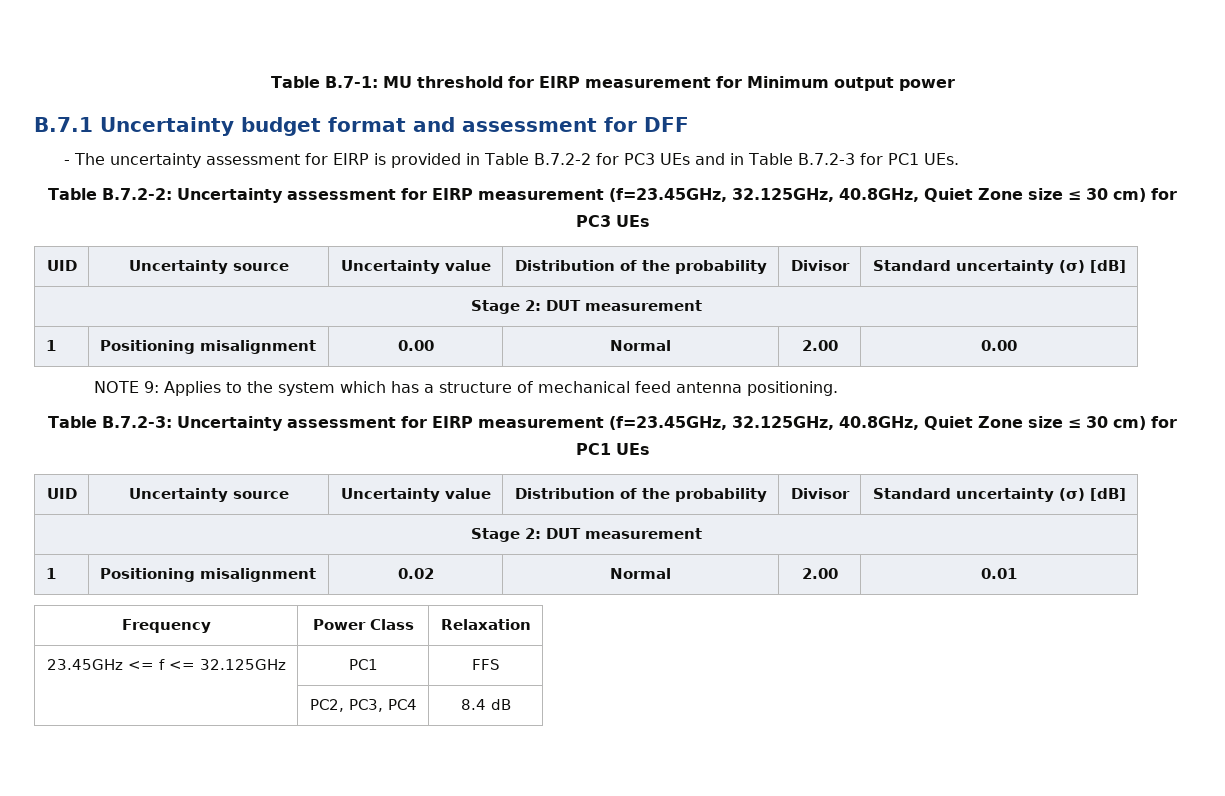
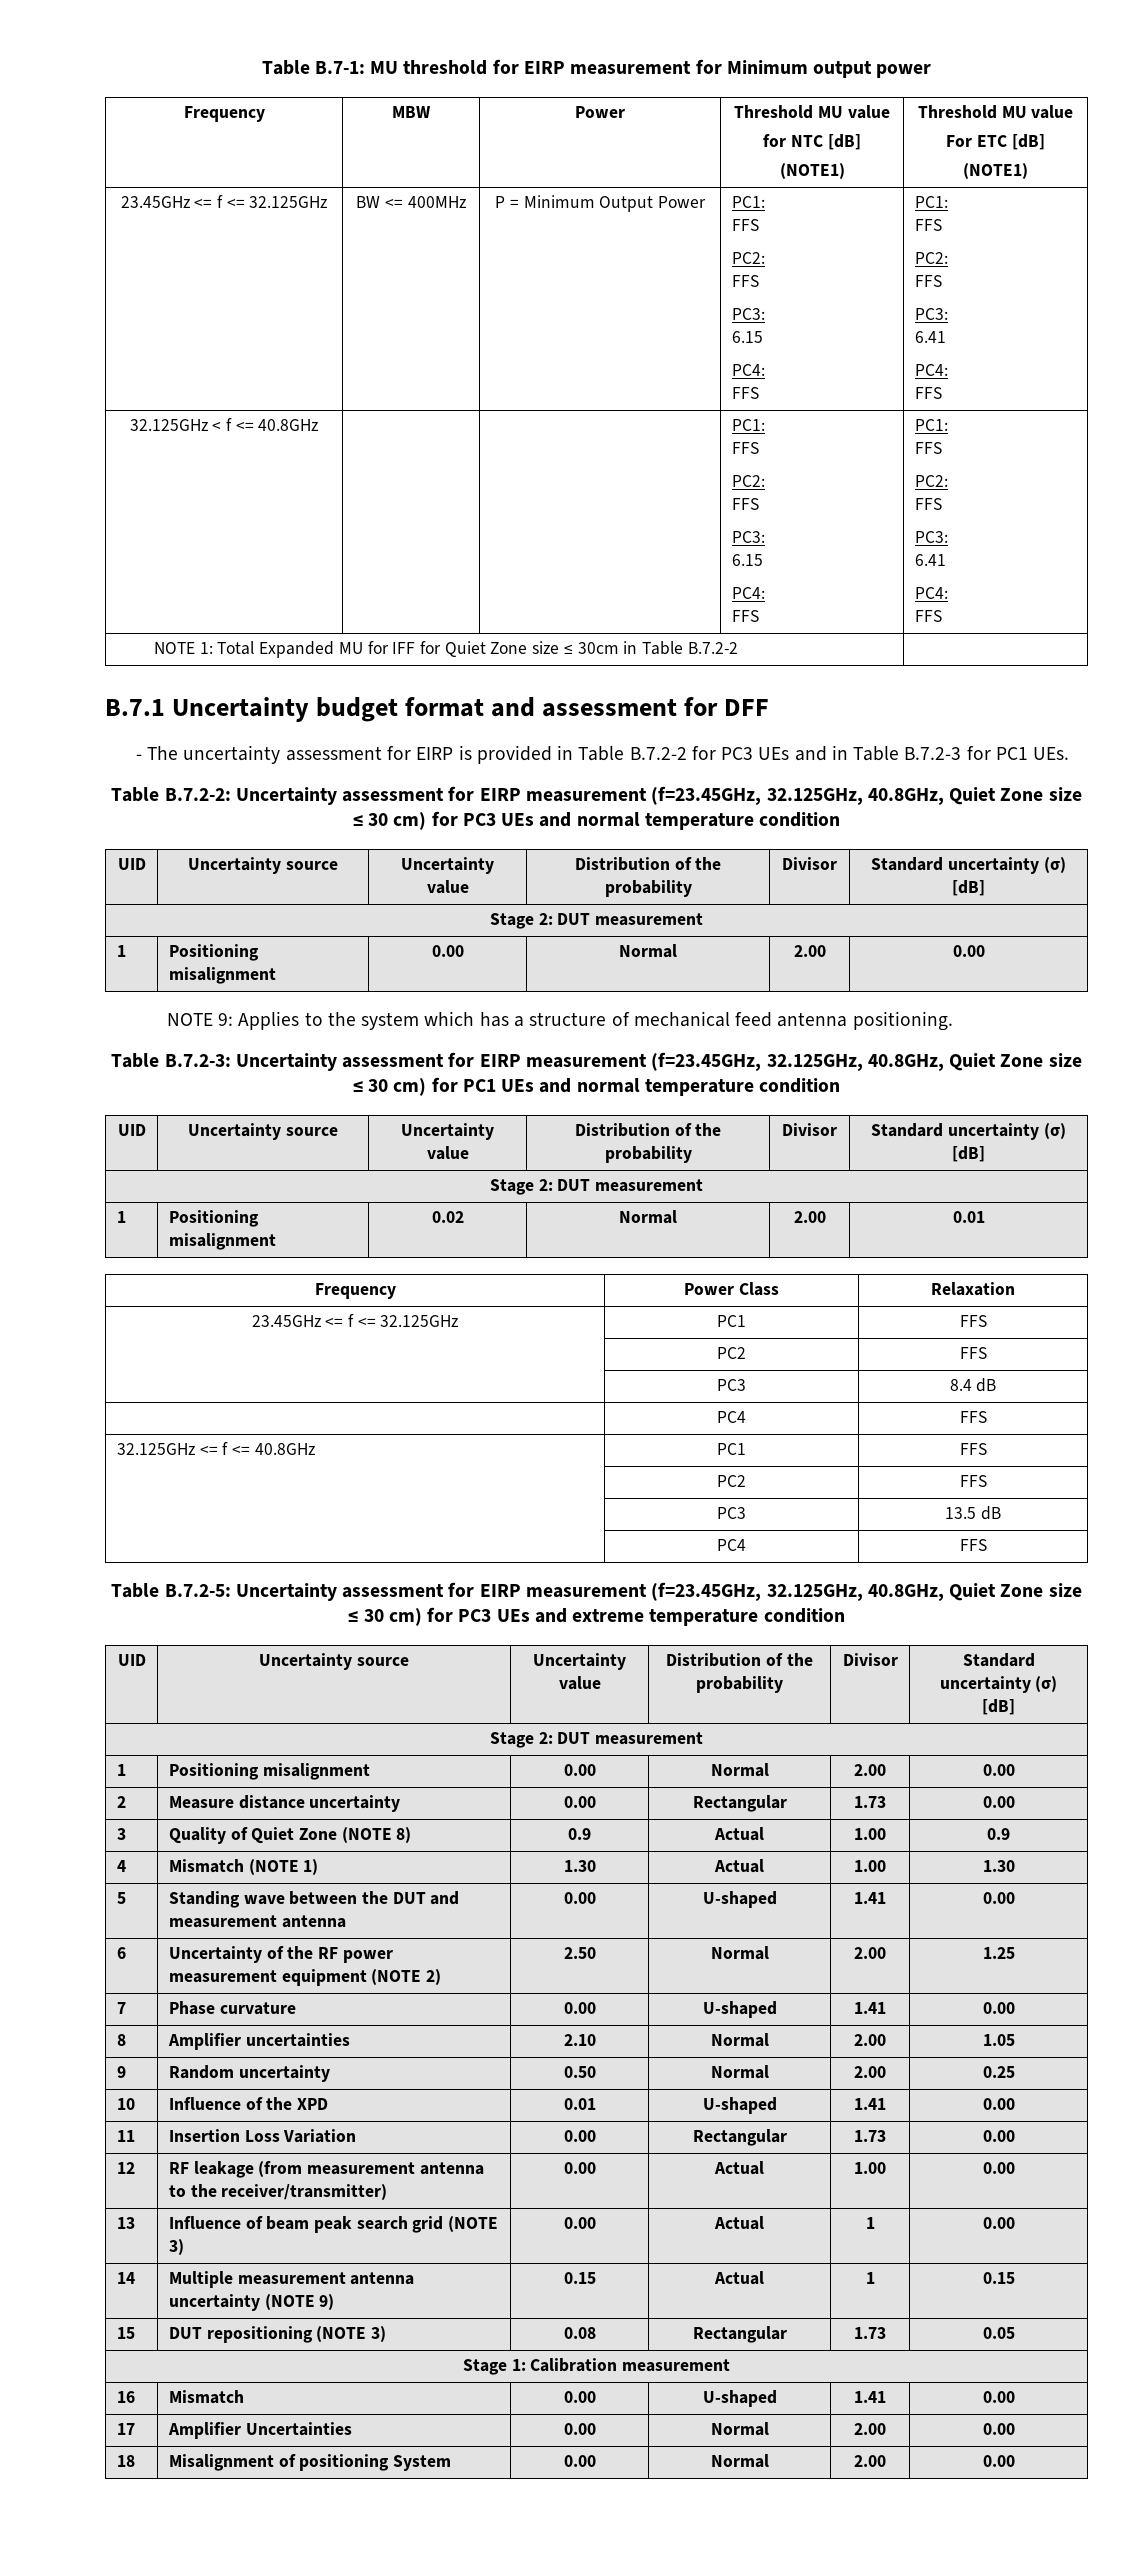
(955, 85) none -> [183,106,265,122] [392,106,430,118] [575,106,625,118] [734,105,890,119] [763,134,861,150] [779,163,845,179] [917,105,1074,119] [946,134,1045,150] [963,163,1028,179] [120,195,328,208] [356,196,466,208] [495,195,706,212] [731,196,765,208] [731,219,759,231] [731,252,765,264] [731,275,759,287] [731,308,765,320] [731,331,763,343] [731,364,765,376] [731,387,759,399] [914,196,948,208] [914,219,942,231] [914,252,948,264] [914,275,942,287] [914,308,948,320] [914,331,946,343] [914,364,948,376] [914,387,942,399] [129,418,319,431] [731,419,765,431] [731,442,759,454] [731,475,765,487] [731,498,759,510] [731,531,765,543] [731,554,763,566] [731,587,765,599] [731,610,759,622] [914,419,948,431] [914,442,942,454] [914,475,948,487] [914,498,942,510] [914,531,948,543] [914,554,946,566] [914,587,948,599] [914,610,942,622] [153,641,738,658] // Frequency | MBW | Power | Threshold MU value // for NTC [dB] // (NOTE1) | Threshold MU value // For ETC [dB] // (NOTE1) // 23.45GHz <= f <= 32.125GHz | BW <= 400MHz | P = Minimum Output Power | PC1: // FFS // PC2: // FFS // PC3: // 6.15 // PC4: // FFS | PC1: // FFS // PC2: // FFS // PC3: // 6.41 // PC4: // FFS // 32.125GHz < f <= 40.8GHz | | | PC1: // FFS // PC2: // FFS // PC3: // 6.15 // PC4: // FFS | PC1: // FFS // PC2: // FFS // PC3: // 6.41 // PC4: // FFS // NOTE 1: Total Expanded MU for IFF for Quiet Zone size ≤ 30cm in Table B.7.2-2 |
(650, 221) none -> [539,812,841,830] and normal temperature condition
(650, 449) none -> [539,1078,841,1096] and normal temperature condition
[309,699,417,712] PC2, PC3, PC4 -> [717,1347,746,1359] [959,1347,987,1359] [717,1379,746,1391] PC2 | FFS // | PC3
(511, 704) none -> [717,1411,746,1423] [959,1411,987,1423] [116,1442,315,1455] [717,1443,746,1455] [959,1443,987,1455] [717,1475,746,1487] [959,1475,987,1487] [717,1507,746,1519] [945,1506,1001,1520] [717,1539,746,1551] [959,1539,987,1551] [111,1582,1082,1601] [348,1607,845,1626] [117,1654,146,1666] [259,1653,409,1670] [533,1653,626,1670] [558,1676,601,1690] [666,1653,813,1667] [696,1676,783,1693] [842,1653,898,1666] [962,1653,1035,1667] [939,1676,1058,1693] [982,1699,1015,1715] [489,1732,704,1748] [116,1764,126,1776] [168,1763,370,1780] [563,1764,596,1776] [710,1763,769,1777] [854,1764,886,1776] [982,1764,1015,1776] [116,1796,126,1808] [168,1795,401,1812] [563,1796,596,1808] [692,1795,787,1812] [854,1796,886,1808] [982,1796,1015,1808] [116,1828,126,1840] [168,1827,412,1844] [568,1828,591,1840] [714,1827,764,1841] [854,1828,886,1840] [987,1828,1010,1840] [116,1860,126,1872] [168,1859,319,1875] [563,1860,596,1872] [714,1859,764,1873] [854,1860,886,1872] [982,1860,1015,1872] [116,1892,126,1904] [168,1891,460,1908] [168,1915,346,1928] [563,1892,596,1904] [702,1891,777,1908] [854,1892,886,1904] [982,1892,1015,1904] [116,1947,126,1959] [168,1946,393,1963] [168,1969,441,1986] [563,1947,596,1959] [710,1946,769,1960] [854,1947,886,1959] [982,1947,1015,1959] [116,2002,126,2014] [168,2001,296,2015] [563,2002,596,2014] [702,2001,777,2018] [854,2002,886,2014] [982,2002,1015,2014] [116,2034,126,2046] [167,2033,350,2050] [563,2034,596,2046] [710,2033,769,2047] [854,2034,886,2046] [982,2034,1015,2046] [116,2066,126,2078] [168,2065,330,2082] [563,2066,596,2078] [710,2065,769,2079] [854,2066,886,2078] [982,2066,1015,2078] [116,2098,135,2110] [168,2097,328,2110] [563,2098,596,2110] [702,2097,777,2114] [854,2098,886,2110] [982,2098,1015,2110] [116,2130,135,2142] [168,2129,357,2143] [563,2130,596,2142] [692,2129,787,2146] [854,2130,886,2142] [982,2130,1015,2142] [116,2162,135,2174] [168,2161,484,2178] [168,2184,388,2200] [563,2162,596,2174] [714,2161,764,2175] [854,2162,886,2174] [982,2162,1015,2174] [116,2217,135,2229] [168,2216,499,2233] [168,2239,184,2255] [563,2217,596,2229] [714,2216,764,2230] [865,2217,875,2229] [982,2217,1015,2229] [116,2272,135,2284] [168,2271,415,2288] [168,2294,335,2311] [563,2272,596,2284] [714,2271,764,2285] [865,2272,875,2284] [982,2272,1015,2284] [116,2327,135,2339] [168,2326,386,2343] [563,2327,596,2339] [692,2326,787,2343] [854,2327,886,2339] [982,2327,1015,2339] [462,2358,731,2375] [116,2391,135,2403] [168,2390,244,2404] [563,2391,596,2403] [702,2390,777,2407] [854,2391,886,2403] [982,2391,1015,2403] [116,2423,135,2435] [167,2422,352,2439] [563,2423,596,2435] [710,2422,769,2436] [854,2423,886,2435] [982,2423,1015,2435] [116,2455,135,2467] [168,2454,451,2471] [563,2455,596,2467] [710,2454,769,2468] [854,2455,886,2467] [982,2455,1015,2467] // | PC4 | FFS // 32.125GHz <= f <= 40.8GHz | PC1 | FFS // | PC2 | FFS // | PC3 | 13.5 dB // | PC4 | FFS // Table B.7.2-5: Uncertainty assessment for EIRP measurement (f=23.45GHz, 32.125GHz, 40.8GHz, Quiet Zone size ≤ 30 cm) for PC3 UEs and extreme temperature condition // UID | Uncertainty source | Uncertainty value | Distribution of the probability | Divisor | Standard uncertainty (σ) [dB] // Stage 2: DUT measurement // 1 | Positioning misalignment | 0.00 | Normal | 2.00 | 0.00 // 2 | Measure distance uncertainty | 0.00 | Rectangular | 1.73 | 0.00 // 3 | Quality of Quiet Zone (NOTE 8) | 0.9 | Actual | 1.00 | 0.9 // 4 | Mismatch (NOTE 1) | 1.30 | Actual | 1.00 | 1.30 // 5 | Standing wave between the DUT and measurement antenna | 0.00 | U-shaped | 1.41 | 0.00 // 6 | Uncertainty of the RF power measurement equipment (NOTE 2) | 2.50 | Normal | 2.00 | 1.25 // 7 | Phase curvature | 0.00 | U-shaped | 1.41 | 0.00 // 8 | Amplifier uncertainties | 2.10 | Normal | 2.00 | 1.05 // 9 | Random uncertainty | 0.50 | Normal | 2.00 | 0.25 // 10 | Influence of the XPD | 0.01 | U-shaped | 1.41 | 0.00 // 11 | Insertion Loss Variation | 0.00 | Rectangular | 1.73 | 0.00 // 12 | RF leakage (from measurement antenna to the receiver/transmitter) | 0.00 | Actual | 1.00 | 0.00 // 13 | Influence of beam peak search grid (NOTE 3) | 0.00 | Actual | 1 | 0.00 // 14 | Multiple measurement antenna uncertainty (NOTE 9) | 0.15 | Actual | 1 | 0.15 // 15 | DUT repositioning (NOTE 3) | 0.08 | Rectangular | 1.73 | 0.05 // Stage 1: Calibration measurement // 16 | Mismatch | 0.00 | U-shaped | 1.41 | 0.00 // 17 | Amplifier Uncertainties | 0.00 | Normal | 2.00 | 0.00 // 18 | Misalignment of positioning System | 0.00 | Normal | 2.00 | 0.00

